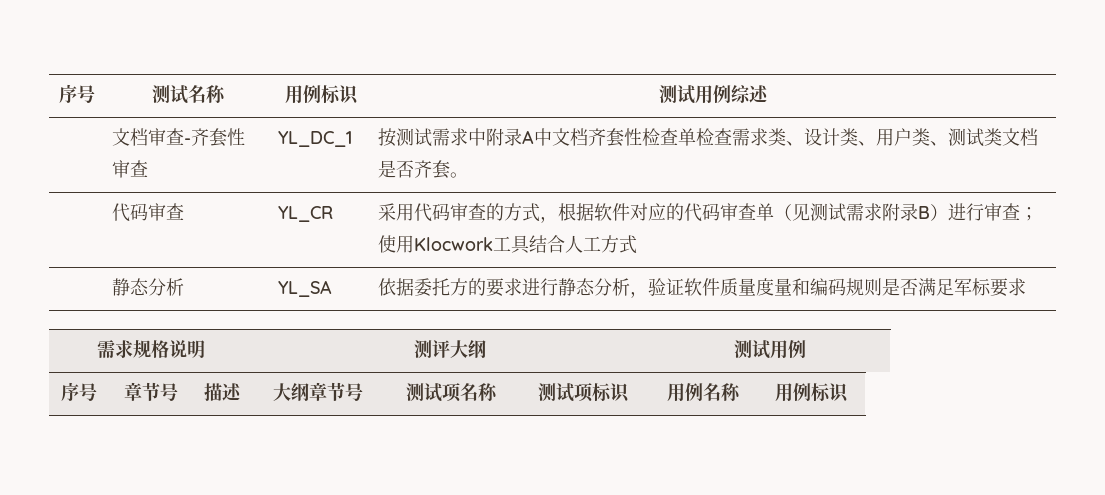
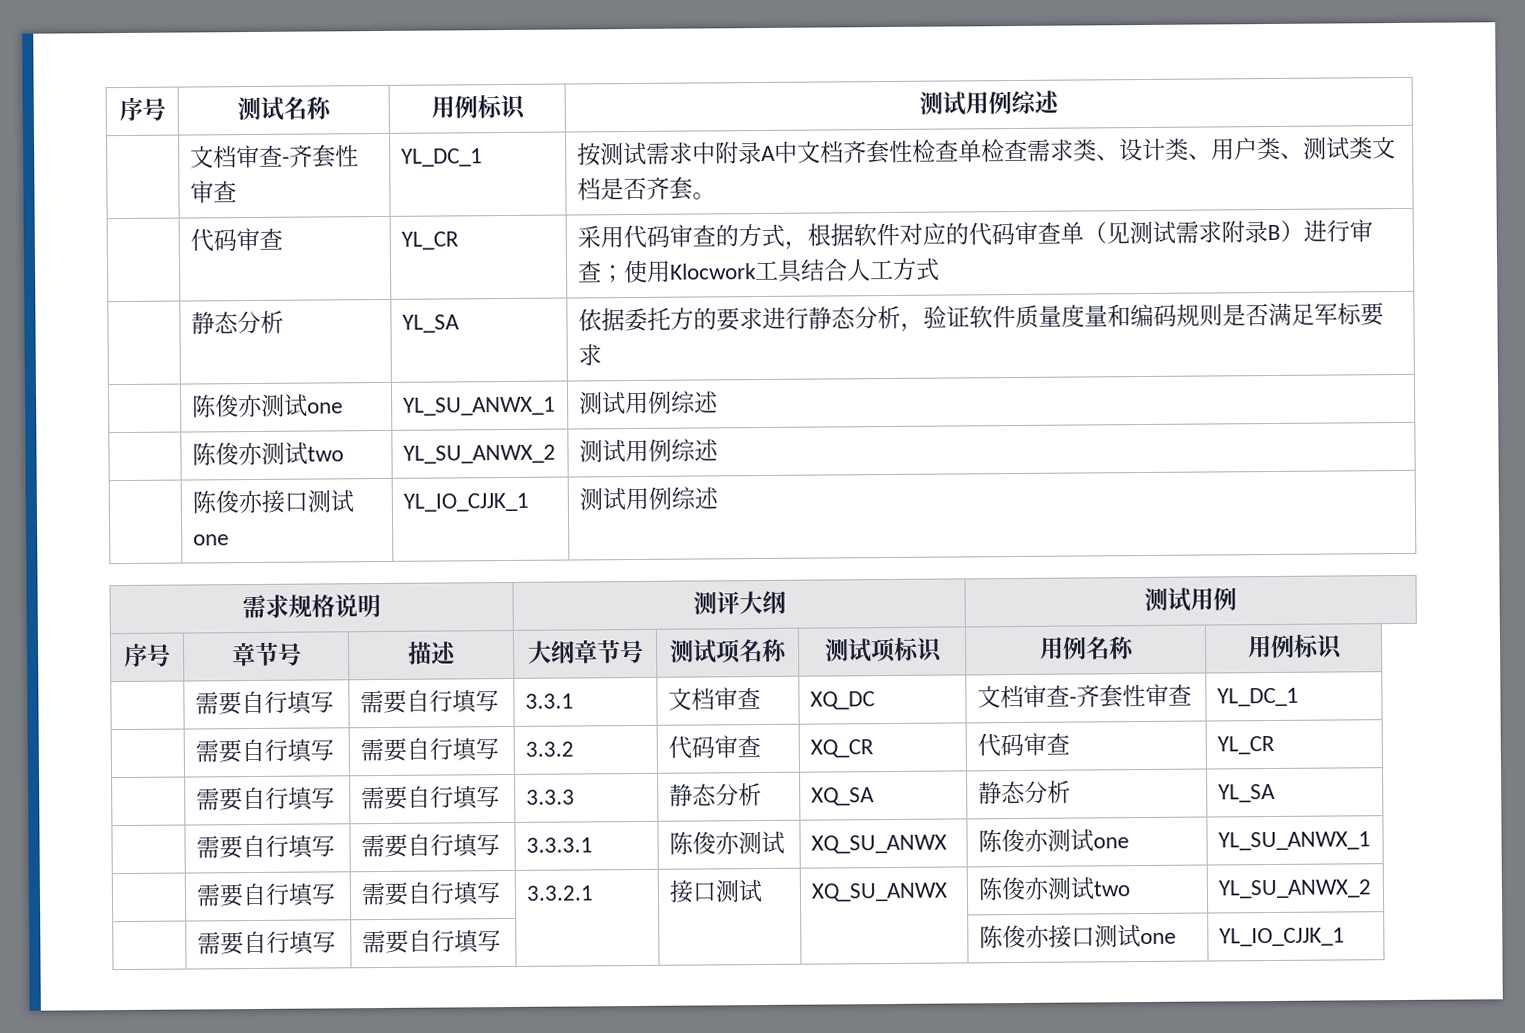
(1027, 287) none -> [191,393,343,418] [402,396,556,416] [578,390,719,415] [191,441,344,466] [402,444,556,464] [578,438,719,463] [191,489,354,514] [192,534,229,546] [402,492,529,512] [578,486,719,511] // | 陈俊亦测试one | YL_SU_ANWX_1 | 测试用例综述 // | 陈俊亦测试two | YL_SU_ANWX_2 | 测试用例综述 // | 陈俊亦接口测试one | YL_IO_CJJK_1 | 测试用例综述
(849, 393) none -> [194,690,334,716] [359,689,499,714] [524,693,574,709] [667,687,761,711] [809,691,875,710] [976,683,1192,709] [1216,687,1299,707] [194,738,334,764] [359,737,499,762] [524,741,574,757] [667,735,761,759] [809,739,874,758] [976,732,1070,757] [1216,735,1275,755] [195,786,335,812] [360,785,500,810] [525,789,575,805] [668,783,762,807] [810,787,875,806] [977,780,1071,805] [1217,783,1276,803] [195,834,335,860] [360,833,500,858] [525,837,593,853] [668,830,785,855] [810,834,947,854] [977,828,1129,853] [1217,831,1371,851] [195,882,336,908] [360,881,501,906] [525,885,594,901] [668,879,763,903] [810,882,948,902] [977,876,1130,901] [1217,879,1372,899] [196,930,336,956] [361,929,501,954] [978,924,1176,949] [1218,927,1345,947] // | 需要自行填写 | 需要自行填写 | 3.3.1 | 文档审查 | XQ_DC | 文档审查-齐套性审查 | YL_DC_1 // | 需要自行填写 | 需要自行填写 | 3.3.2 | 代码审查 | XQ_CR | 代码审查 | YL_CR // | 需要自行填写 | 需要自行填写 | 3.3.3 | 静态分析 | XQ_SA | 静态分析 | YL_SA // | 需要自行填写 | 需要自行填写 | 3.3.3.1 | 陈俊亦测试 | XQ_SU_ANWX | 陈俊亦测试one | YL_SU_ANWX_1 // | 需要自行填写 | 需要自行填写 | 3.3.2.1 | 接口测试 | XQ_SU_ANWX | 陈俊亦测试two | YL_SU_ANWX_2 // | 需要自行填写 | 需要自行填写 | | | | 陈俊亦接口测试one | YL_IO_CJJK_1

